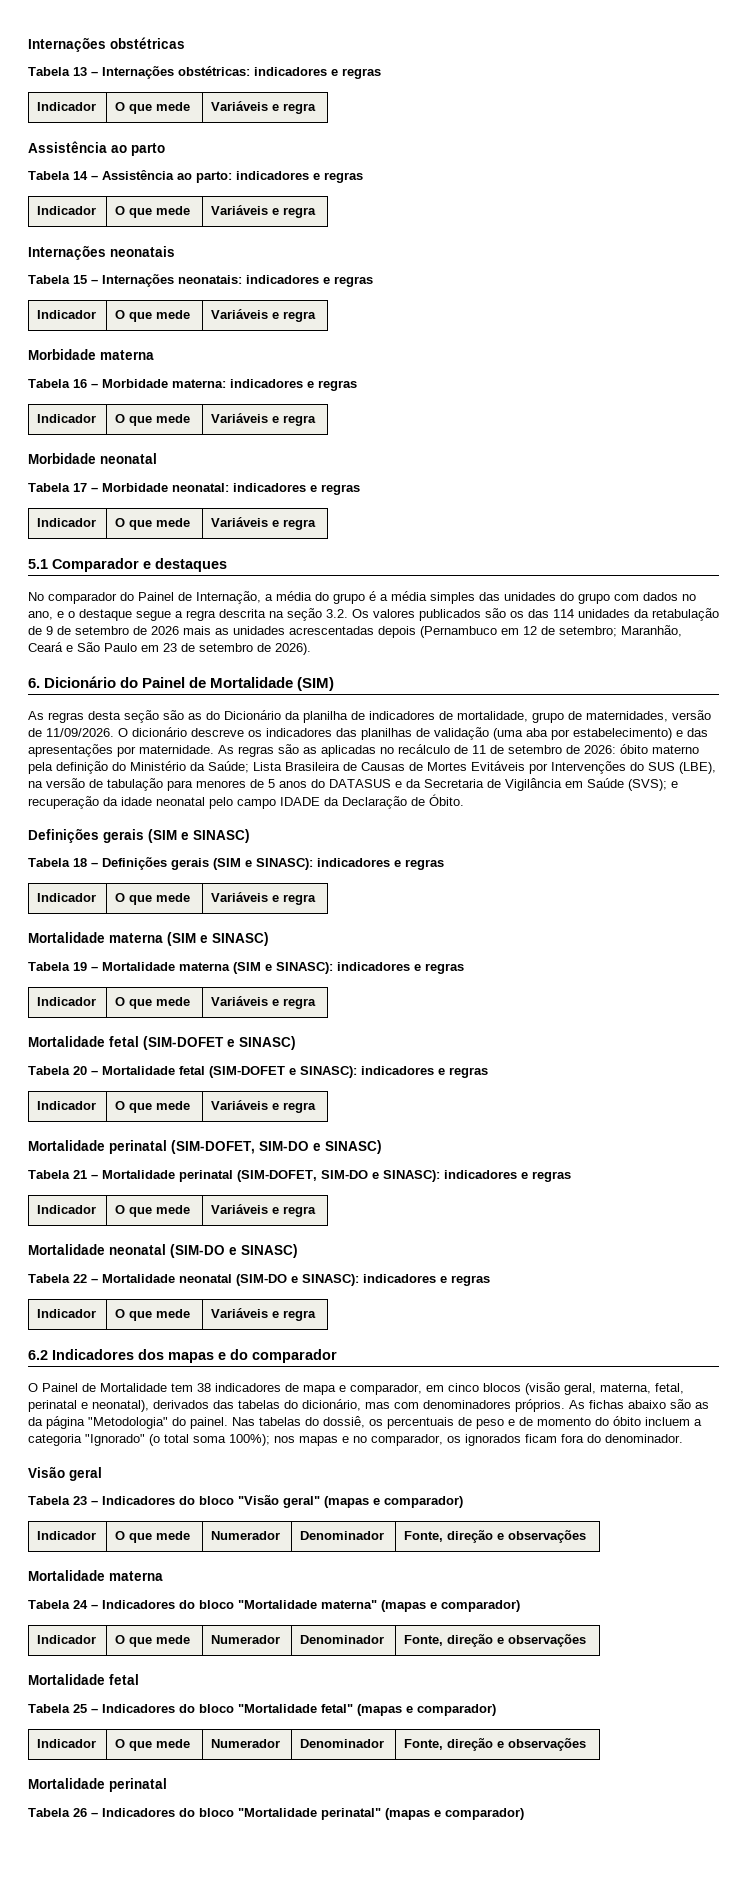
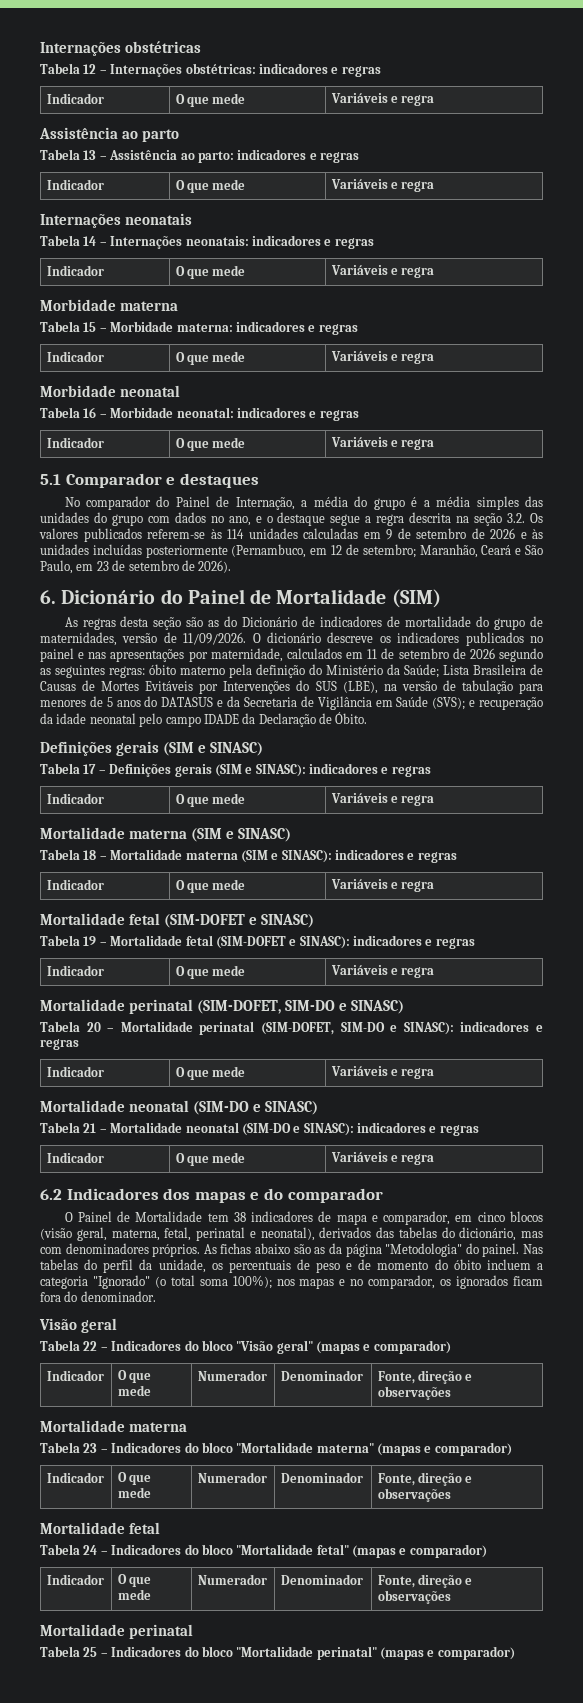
[73,67,87,76] 13 -> [83,64,97,74] 12
[73,171,88,180] 14 -> [83,150,97,160] 13
[73,275,87,284] 15 -> [83,236,97,246] 14
[73,379,87,388] 16 -> [83,322,97,332] 15
[73,483,87,492] 17 -> [83,407,97,418] 16
[485,608,719,621] [28,626,42,635] são os das 114 unidades da retabulação de -> [147,528,381,539] referem-se às 114 unidades calculadas em
[183,626,497,638] mais as unidades acrescentadas depois (Pernambuco -> [520,529,543,539] [40,544,307,558] e às unidades incluídas posteriormente (Pernambuco,
[104,643,137,652] Paulo -> [40,560,73,574] Paulo,
[285,711,348,723] da planilha -> (298, 622) none
[457,711,528,722] mortalidade, -> [405,616,490,627] mortalidade do
[336,727,708,740] [28,744,616,757] das planilhas de validação (uma aba por estabelecimento) e das apresentações por maternidade. As regras são as aplicadas no recálculo de 11 de setembro de 2026: -> [465,632,543,646] [40,648,543,662] [40,665,145,678] publicados no painel e nas apresentações por maternidade, calculados em 11 de setembro de 2026 segundo as seguintes regras:
[73,858,87,867] 18 -> [83,764,97,774] 17
[73,962,87,971] 19 -> [83,850,97,860] 18
[73,1066,87,1075] 20 -> [83,936,97,946] 19
[73,1170,87,1179] 21 -> [86,1022,101,1032] 20
[73,1274,87,1283] 22 -> [83,1123,97,1133] 21
[323,1416,365,1428] dossiê, -> [103,1259,206,1273] perfil da unidade,
[73,1496,87,1505] 23 -> [83,1341,98,1351] 22
[73,1600,88,1609] 24 -> [83,1443,98,1453] 23
[73,1704,87,1713] 25 -> [83,1545,98,1555] 24
[73,1808,87,1817] 26 -> [83,1647,98,1657] 25

